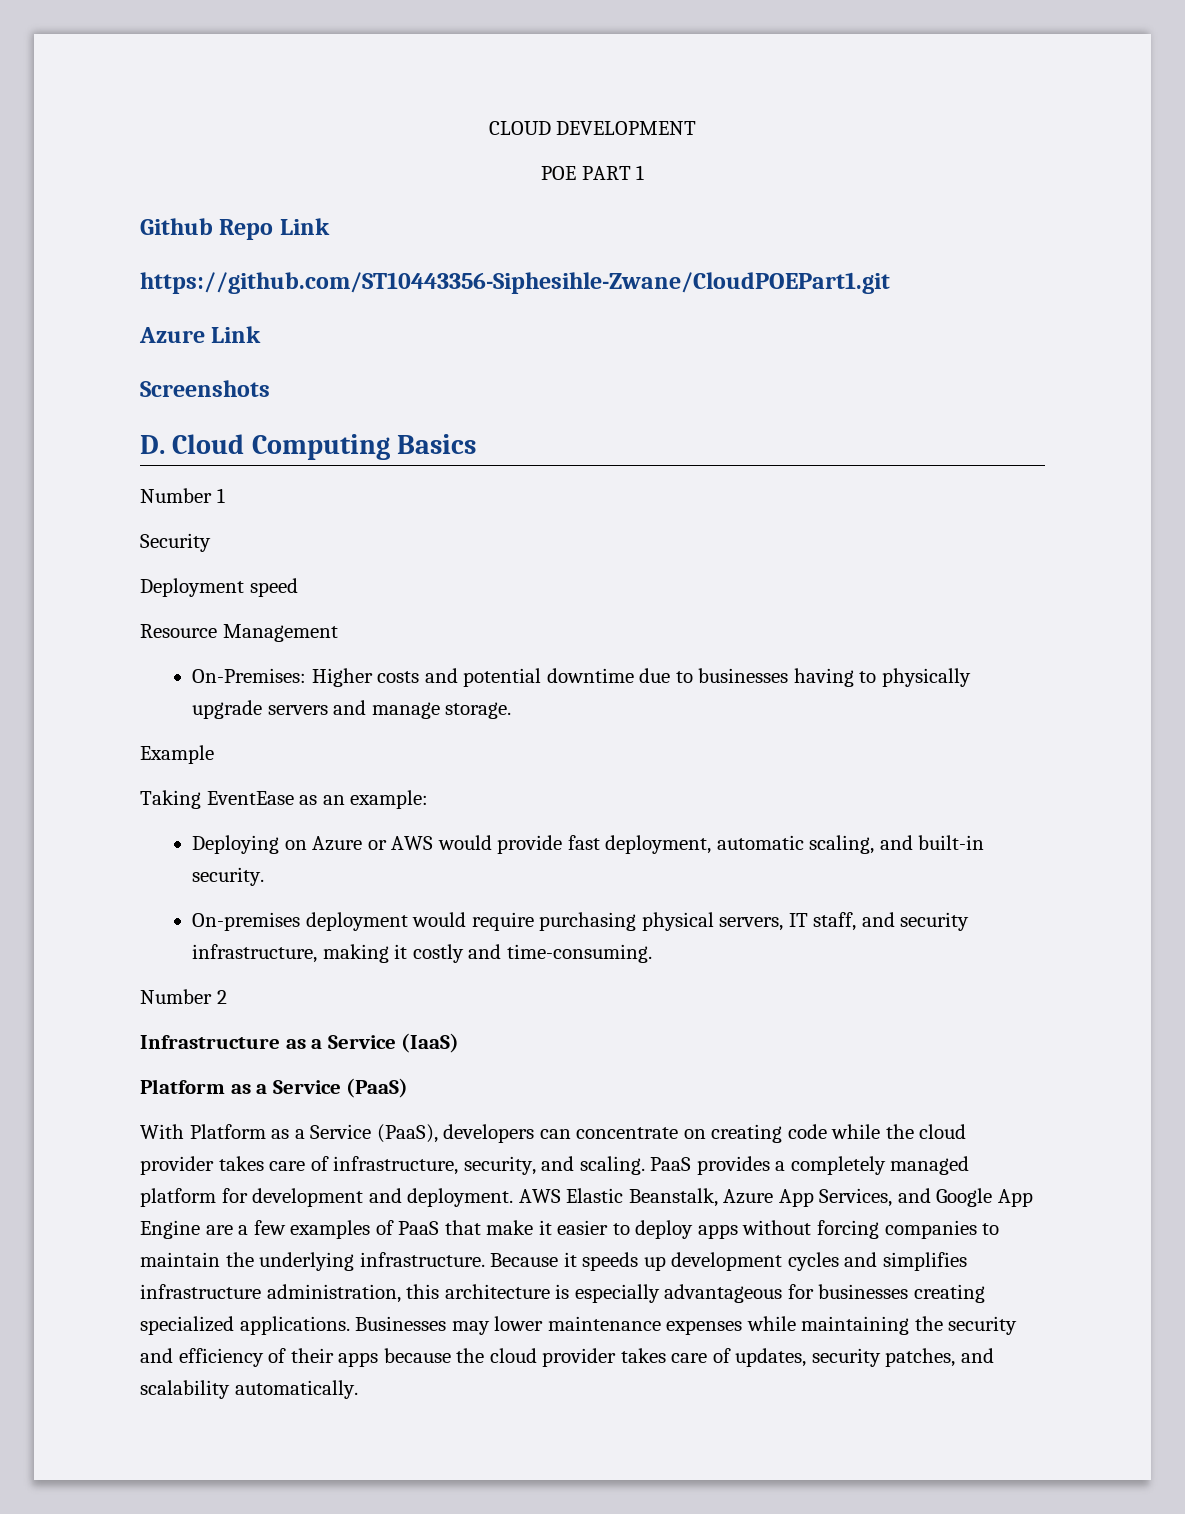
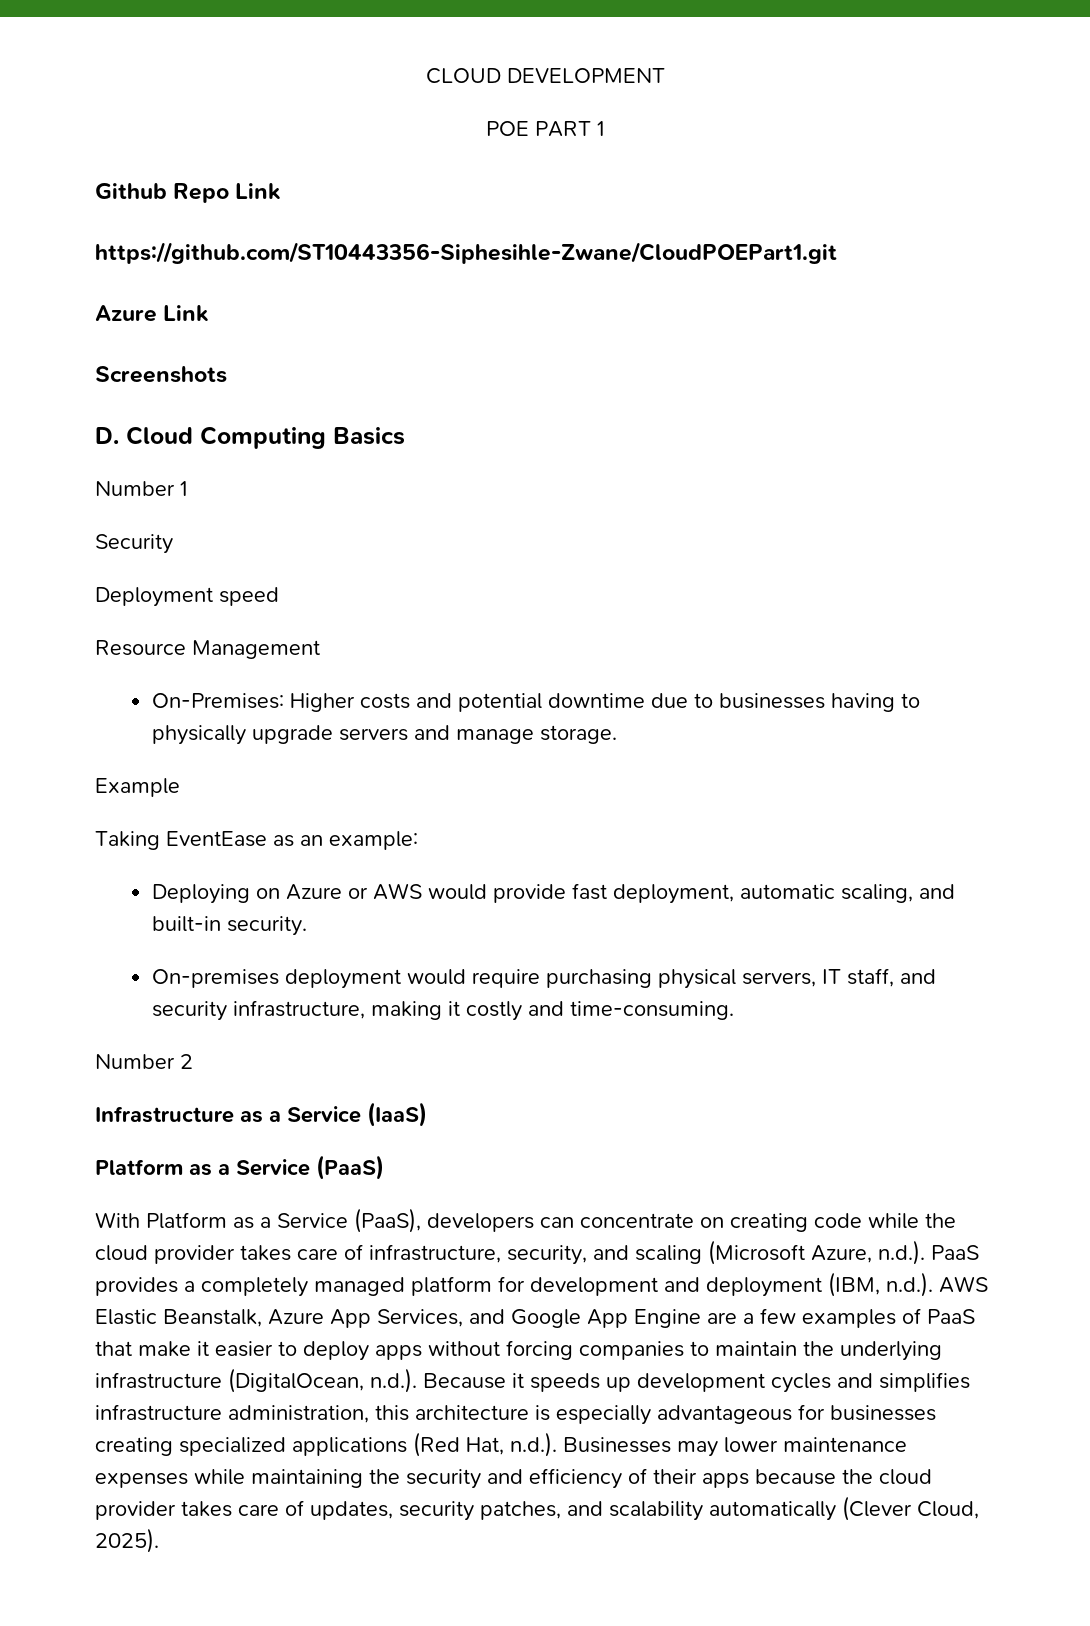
[579,1156,645,1175] scaling. -> [635,1240,925,1265] scaling (Microsoft Azure, n.d.).
[407,1188,514,1207] deployment. -> [706,1272,933,1297] deployment (IBM, n.d.).
[359,1252,485,1267] infrastructure. -> [95,1368,417,1393] infrastructure (DigitalOcean, n.d.).
[239,1316,350,1335] applications. -> [292,1432,557,1457] applications (Red Hat, n.d.).
[234,1380,358,1399] automatically. -> [709,1496,979,1521] [95,1528,159,1553] automatically (Clever Cloud, 2025).

